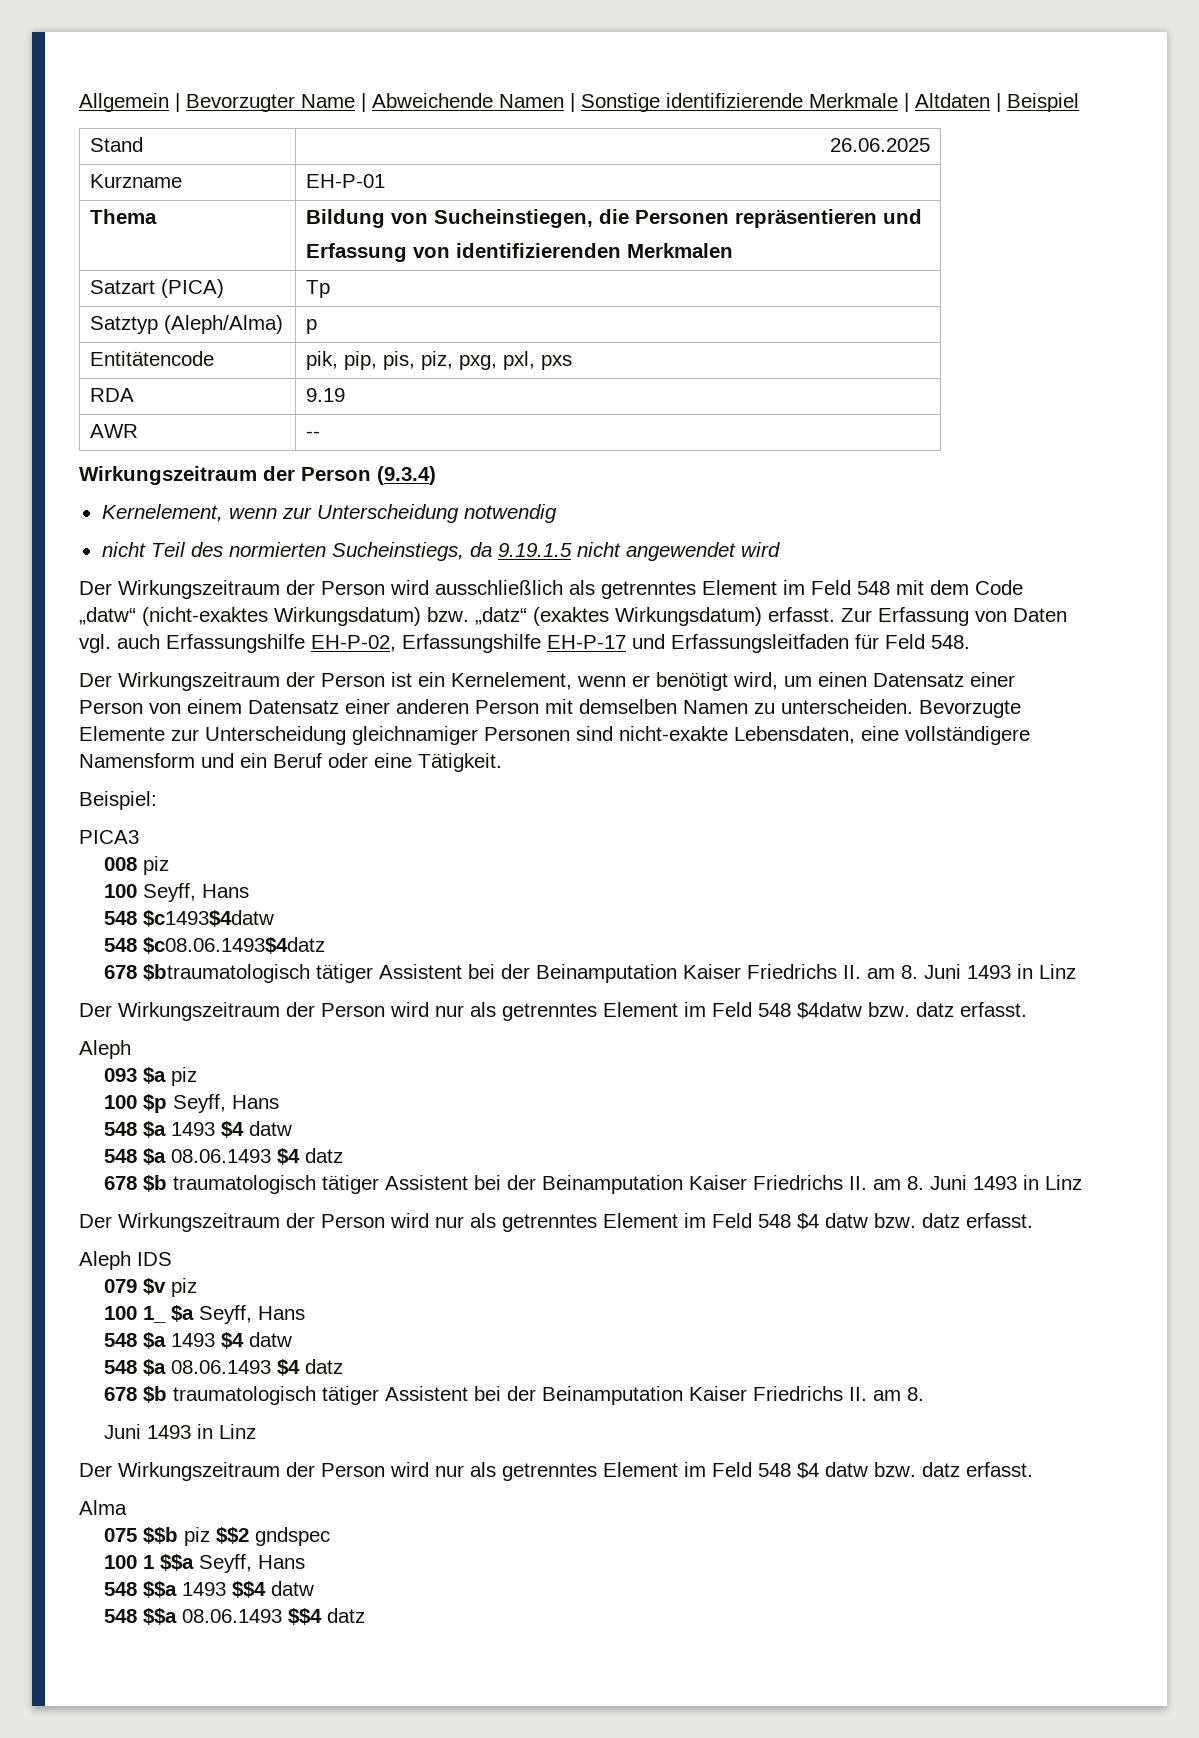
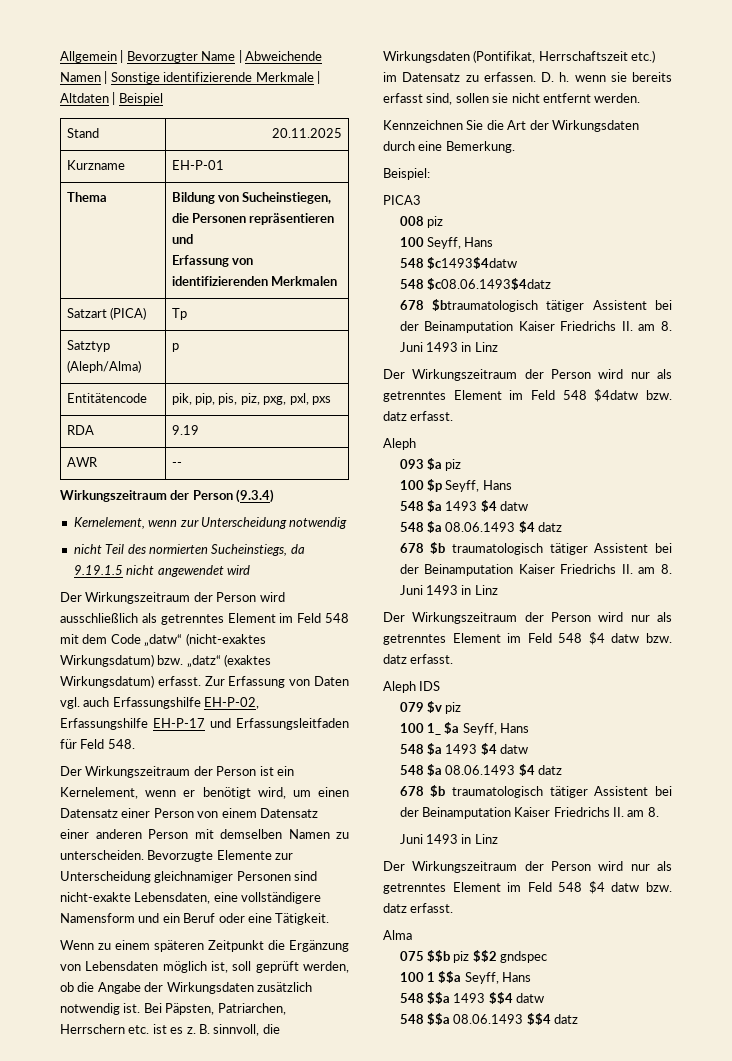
[830,138,931,152] 26.06.2025 -> [272,128,343,138] 20.11.2025
(502, 762) none -> [60,940,349,952] [60,961,349,973] [60,982,312,994] [60,1003,286,1015] [60,1024,280,1036] [383,50,656,63] [383,72,672,82] [383,93,641,105] [383,120,639,132] [383,141,515,153] // Wenn zu einem späteren Zeitpunkt die Ergänzung von Lebensdaten möglich ist, soll geprüft werden, ob die Angabe der Wirkungsdaten zusätzlich notwendig ist. Bei Päpsten, Patriarchen, Herrschern etc. ist es z. B. sinnvoll, die Wirkungsdaten (Pontifikat, Herrschaftszeit etc.) im Datensatz zu erfassen. D. h. wenn sie bereits erfasst sind, sollen sie nicht entfernt werden. // Kennzeichnen Sie die Art der Wirkungsdaten durch eine Bemerkung.

